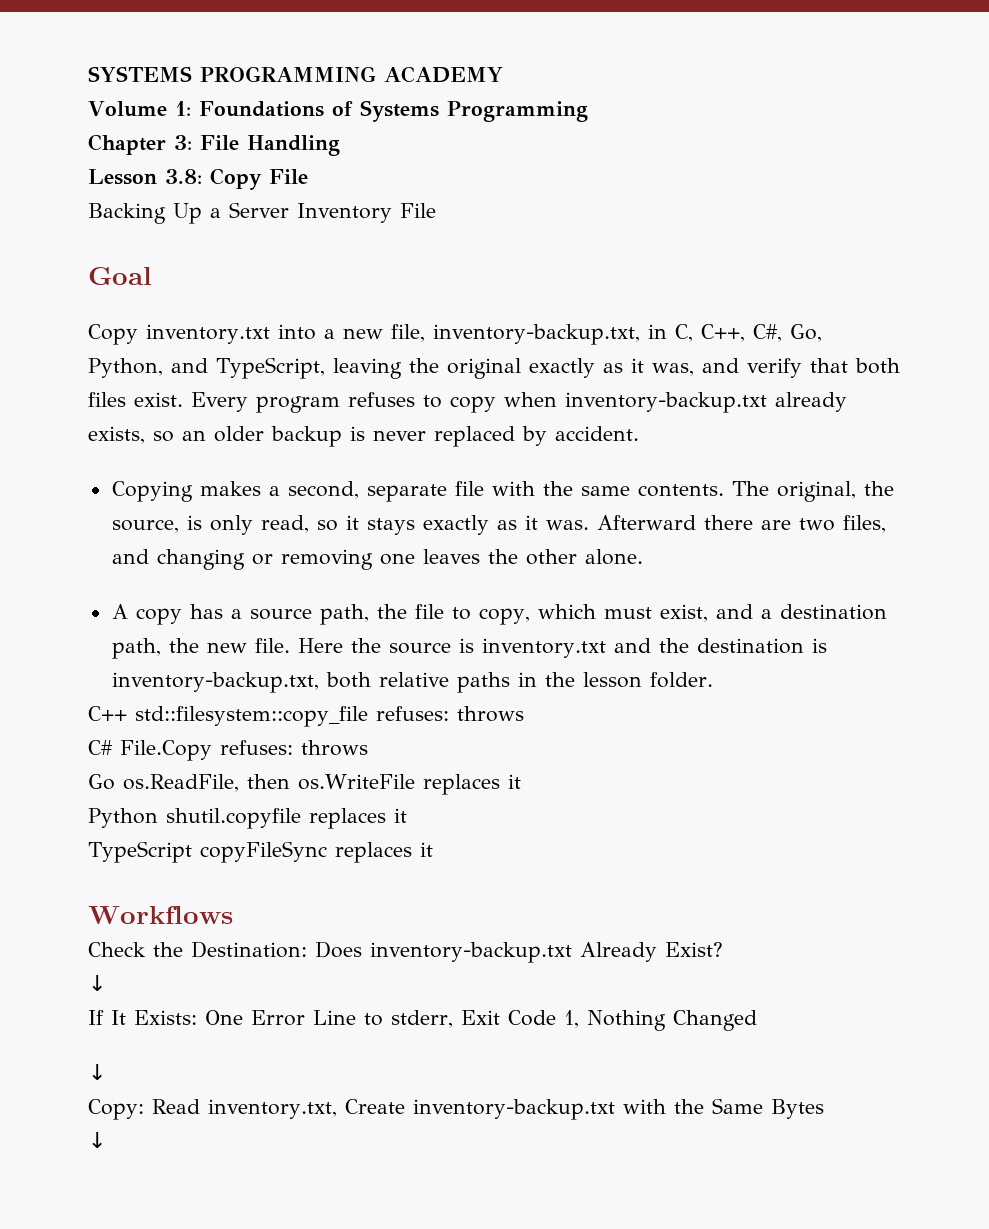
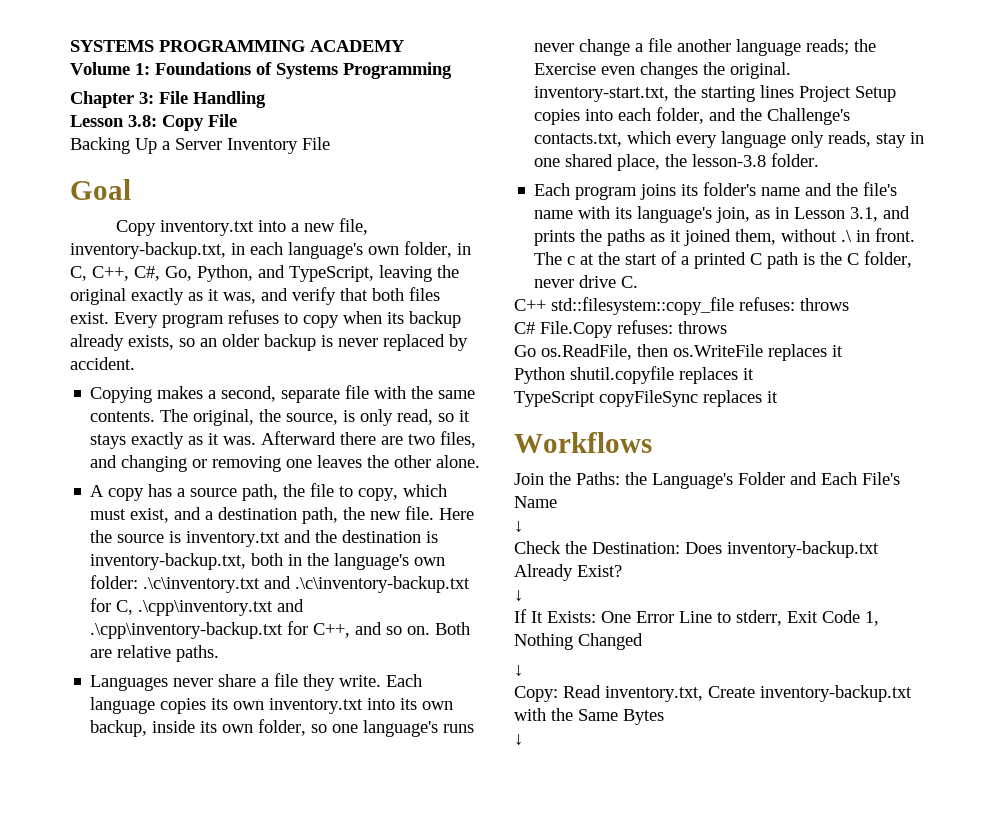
(667, 331) none -> [250,241,471,259] each language's own folder, in
[565,392,767,413] inventory-backup.txt -> [387,311,461,328] its backup
[378,672,713,693] relative paths in the lesson folder. -> [288,553,446,570] [90,575,471,593] [90,598,305,616] [90,621,471,639] [90,645,220,662] [90,673,423,691] [90,697,454,714] [90,719,475,737] [534,38,877,56] [534,62,792,79] [534,85,897,102] [534,107,851,125] [534,131,925,148] [534,153,820,171] [534,182,898,200] [534,206,911,223] [534,228,916,246] [534,251,913,269] [534,275,639,288] in the language's own folder: .\c\inventory.txt and .\c\inventory-backup.txt for C, .\cpp\inventory.txt and .\cpp\inventory-backup.txt for C++, and so on. Both are relative paths. // Languages never share a file they write. Each language copies its own inventory.txt into its own backup, inside its own folder, so one language's runs never change a file another language reads; the Exercise even changes the original. inventory-start.txt, the starting lines Project Setup copies into each folder, and the Challenge's contacts.txt, which every language only reads, stay in one shared place, the lesson-3.8 folder. // Each program joins its folder's name and the file's name with its language's join, as in Lesson 3.1, and prints the paths as it joined them, without .\ in front. The c at the start of a printed C path is the C folder, never drive C.
(233, 915) none -> [514,472,900,489] [514,496,557,508] [514,521,523,532] // Join the Paths: the Language's Folder and Each File's Name // ↓

